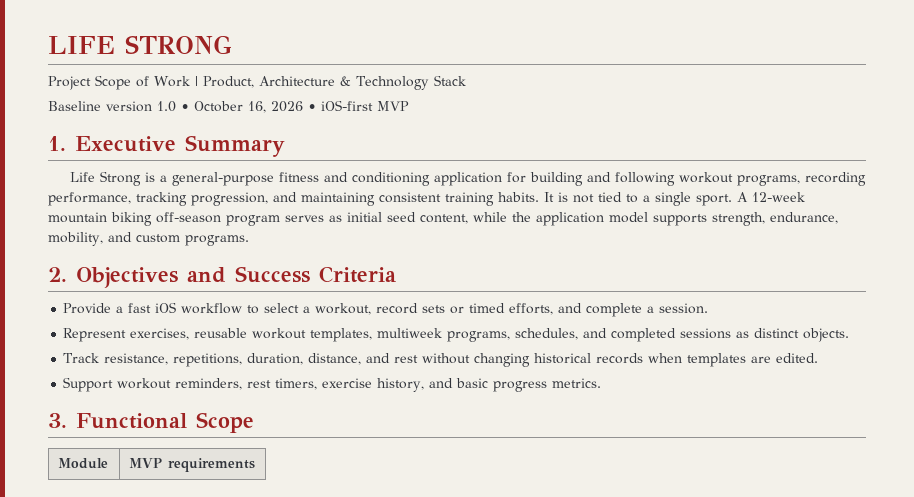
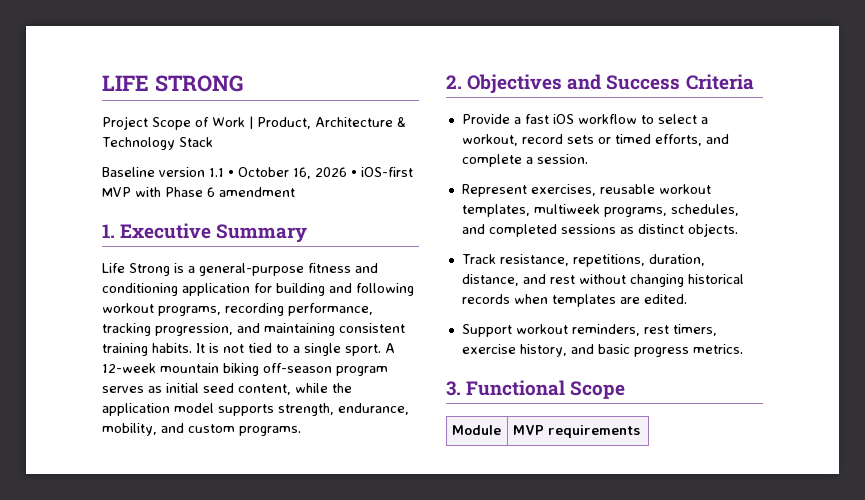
[157,101,176,112] 1.0 -> [209,168,224,177] 1.1
(409, 106) none -> [135,187,295,197] with Phase 6 amendment

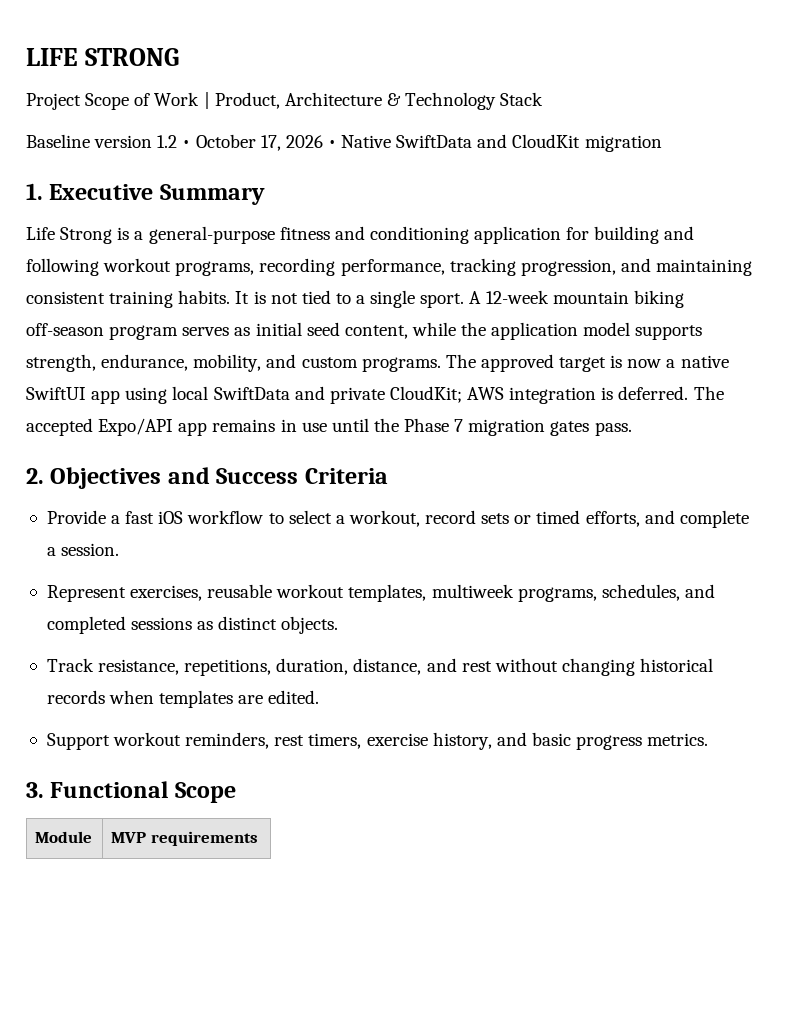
[209,168,224,177] 1.1 -> [157,135,178,148] 1.2
[293,167,311,179] 16, -> [260,135,281,151] 17,
[361,167,413,177] [102,187,295,197] iOS-first MVP with Phase 6 amendment -> [341,134,662,152] Native SwiftData and CloudKit migration
(301, 431) none -> [445,354,729,372] [26,386,724,404] [26,418,632,436] The approved target is now a native SwiftUI app using local SwiftData and private CloudKit; AWS integration is deferred. The accepted Expo/API app remains in use until the Phase 7 migration gates pass.

